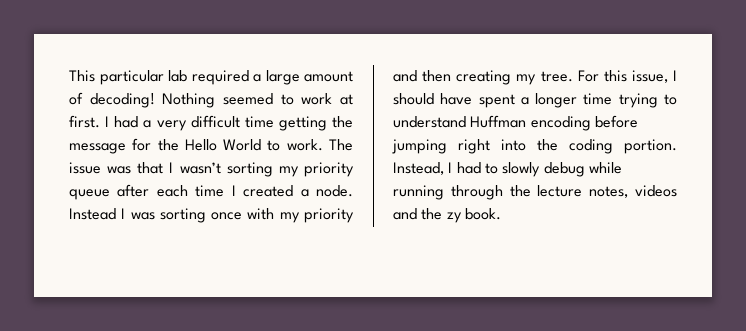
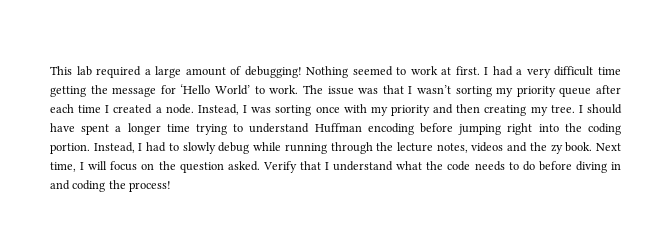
[99,70,164,85] particular -> (72, 70) none
[89,93,155,108] decoding! -> [244,66,302,78] debugging!
[157,139,262,151] the Hello World -> [180,84,251,95] ‘Hello World’
[69,208,116,220] Instead -> [197,104,239,115] Instead,
[577,70,668,83] For this issue, -> (575, 109) none
(501, 214) none -> [596,143,621,151] [50,161,622,173] [50,180,172,192] Next time, I will focus on the question asked. Verify that I understand what the code needs to do before diving in and coding the process!

